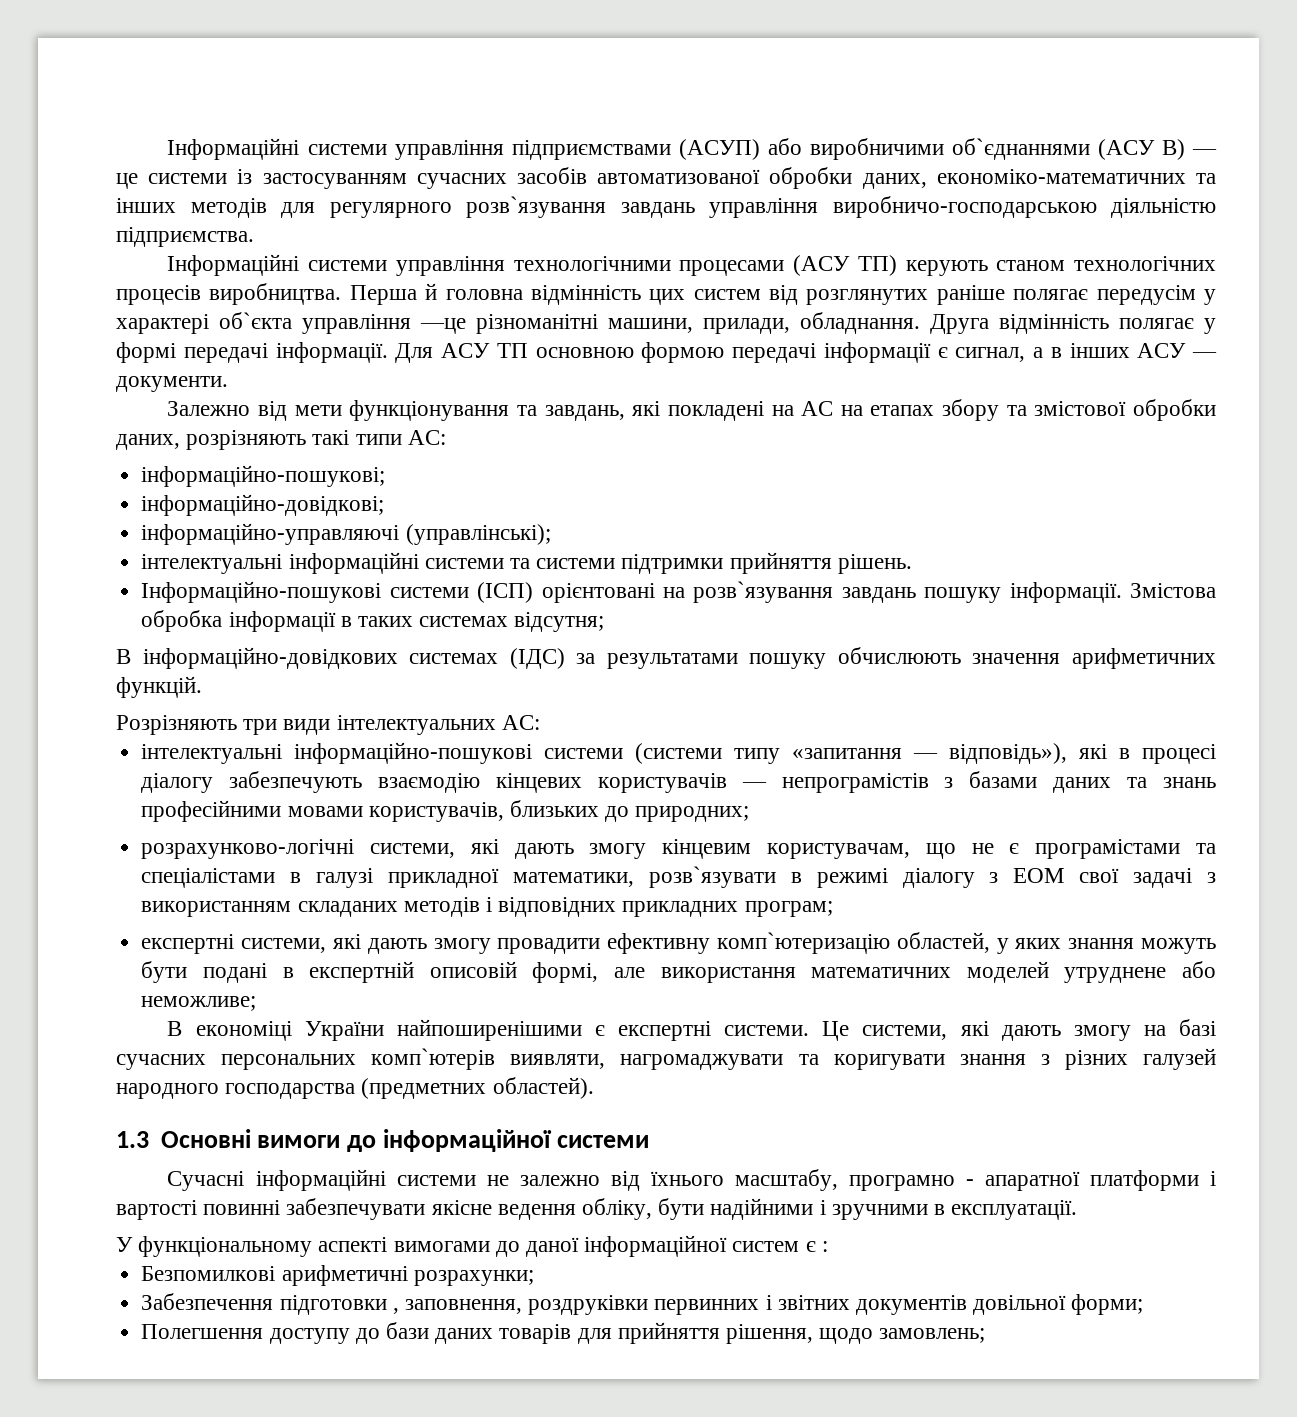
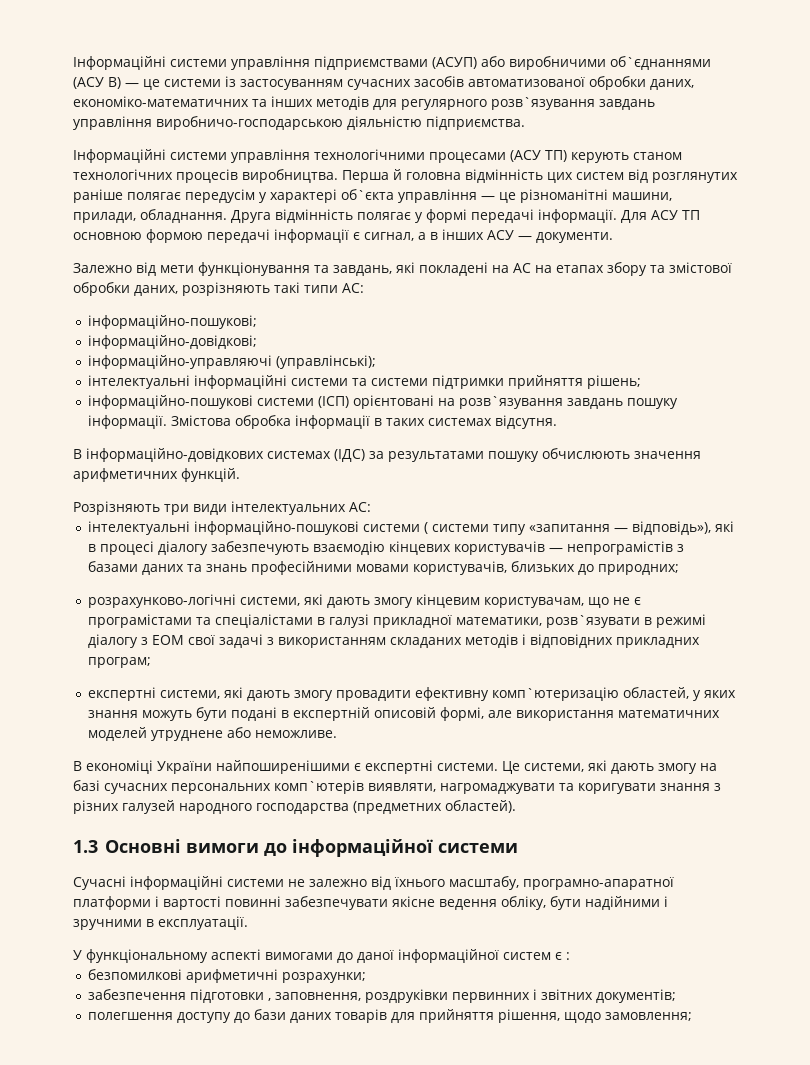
[420,318,466,334] —це -> [481,192,516,203] — це
[837,554,912,574] [141,581,382,603] рішень. // Інформаційно-пошукові -> [587,375,642,389] [88,395,254,409] рішень; // інформаційно-пошукові
[514,612,605,632] відсутня; -> [495,415,558,429] відсутня.
[635,743,723,764] (системи -> [424,522,490,534] ( системи
[141,996,257,1011] неможливе; -> [255,730,338,738] неможливе.
[848,1171,1080,1191] програмно - апаратної -> [523,877,674,890] програмно-апаратної
[141,1266,276,1281] Безпомилкові -> [88,969,183,980] безпомилкові
[141,1293,274,1310] Забезпечення -> [88,989,187,1000] забезпечення
[855,1294,1144,1315] [141,1324,264,1339] документів довільної форми; // Полегшення -> [596,989,677,1003] [88,1012,174,1020] документів; // полегшення
[879,1328,986,1343] замовлень; -> [605,1012,693,1021] замовлення;

